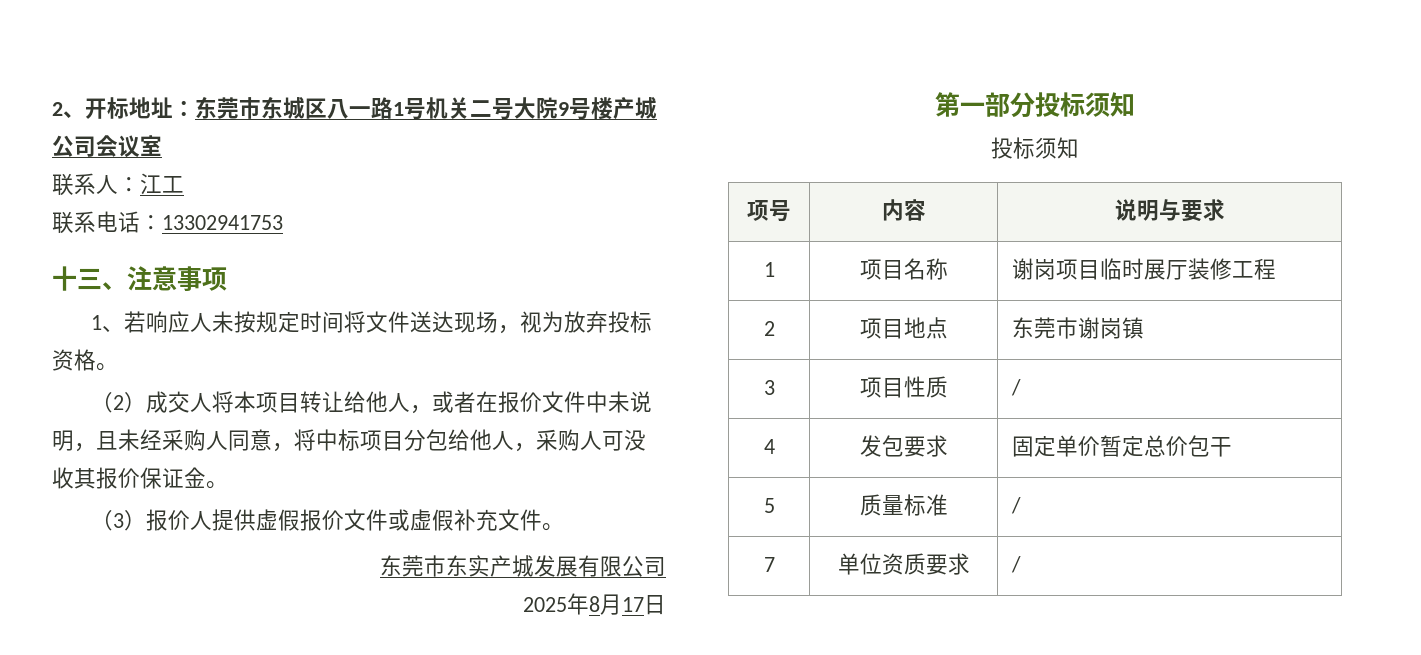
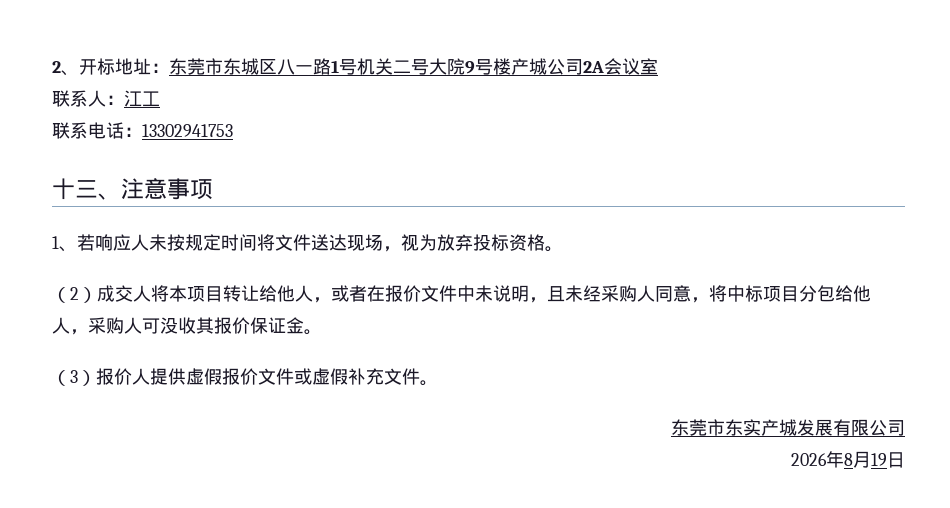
(96, 146) none -> [583,61,604,73] 2A
[523,597,567,612] 2025 -> [791,453,827,466] 2026
[622,597,644,612] 17 -> [871,453,887,466] 19
[935,92,1135,118] [991,137,1079,159] [747,200,791,222] [881,199,926,221] [1114,199,1225,222] [763,262,775,277] [859,258,948,280] [1012,258,1277,280] [763,321,775,336] [859,317,948,339] [1012,317,1145,339] [763,380,775,395] [859,376,948,398] [1011,379,1022,396] [763,439,775,454] [859,435,948,457] [1012,435,1233,457] [763,498,775,513] [859,494,948,516] [1011,497,1022,514] [763,557,775,572] [837,553,970,575] [1011,556,1022,573] // 第一部分投标须知 // 投标须知 // 项号 | 内容 | 说明与要求 // 1 | 项目名称 | 谢岗项目临时展厅装修工程 // 2 | 项目地点 | 东莞市谢岗镇 // 3 | 项目性质 | / // 4 | 发包要求 | 固定单价暂定总价包干 // 5 | 质量标准 | / // 7 | 单位资质要求 | / -> (905, 460) none

